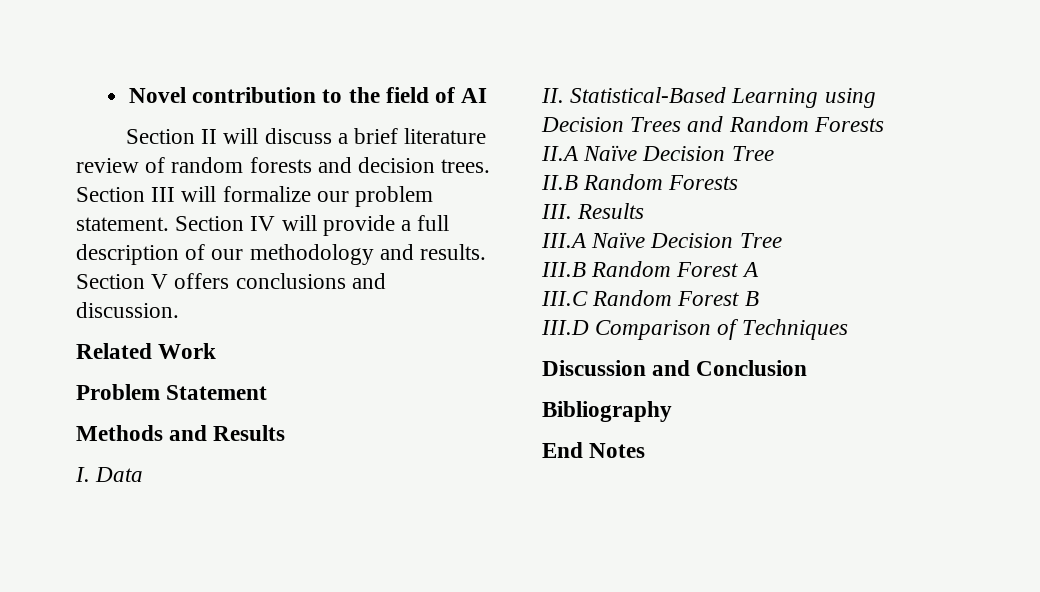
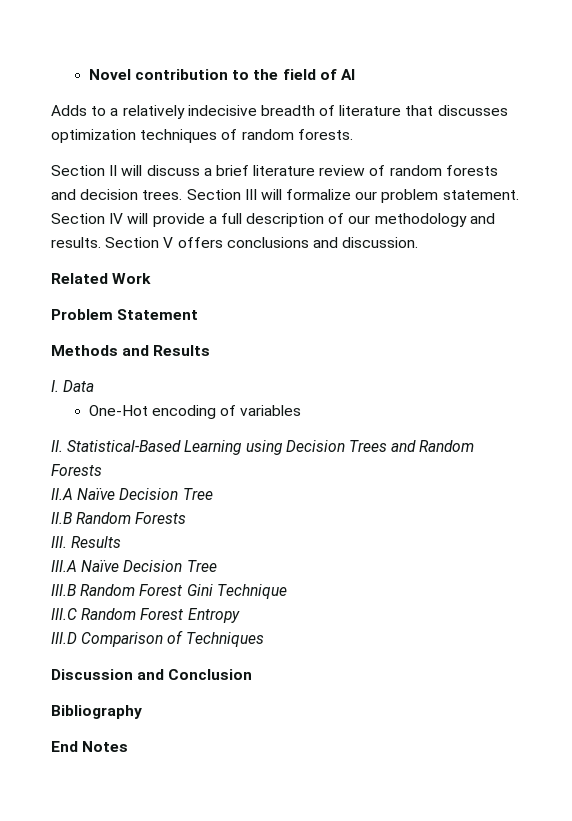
(488, 95) none -> [51,105,508,119] [51,129,353,143] // Adds to a relatively indecisive breadth of literature that discusses optimization techniques of random forests.
(144, 474) none -> [88,405,302,419] // One-Hot encoding of variables
[741,262,759,277] A -> [186,584,287,599] Gini Technique
[744,291,759,306] B -> [187,608,240,623] Entropy

